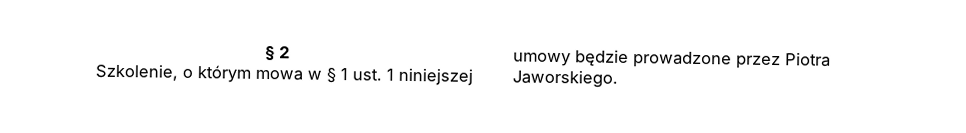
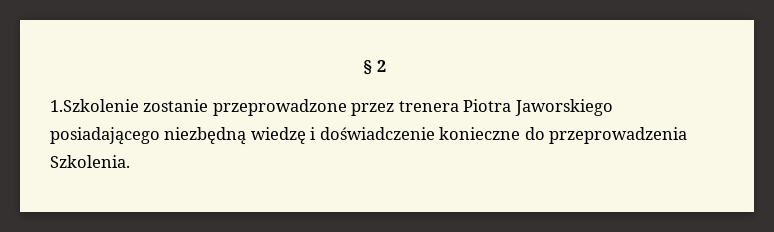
[94,63,473,86] [513,49,831,70] [512,69,618,88] Szkolenie, o którym mowa w § 1 ust. 1 niniejszej umowy będzie prowadzone przez Piotra Jaworskiego. -> [50,99,613,116] [50,127,688,145] [50,155,130,168] 1.Szkolenie zostanie przeprowadzone przez trenera Piotra Jaworskiego posiadającego niezbędną wiedzę i doświadczenie konieczne do przeprowadzenia Szkolenia.

